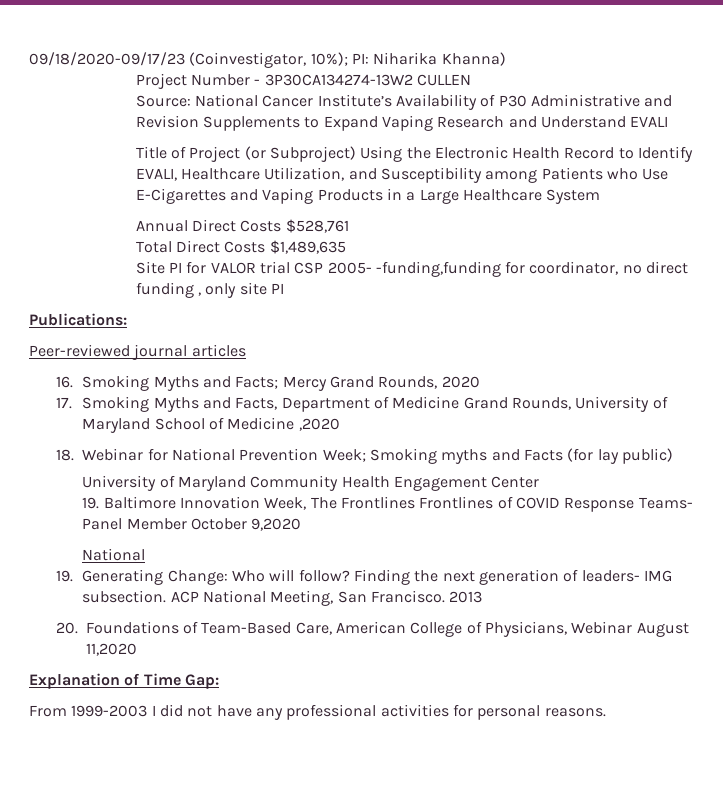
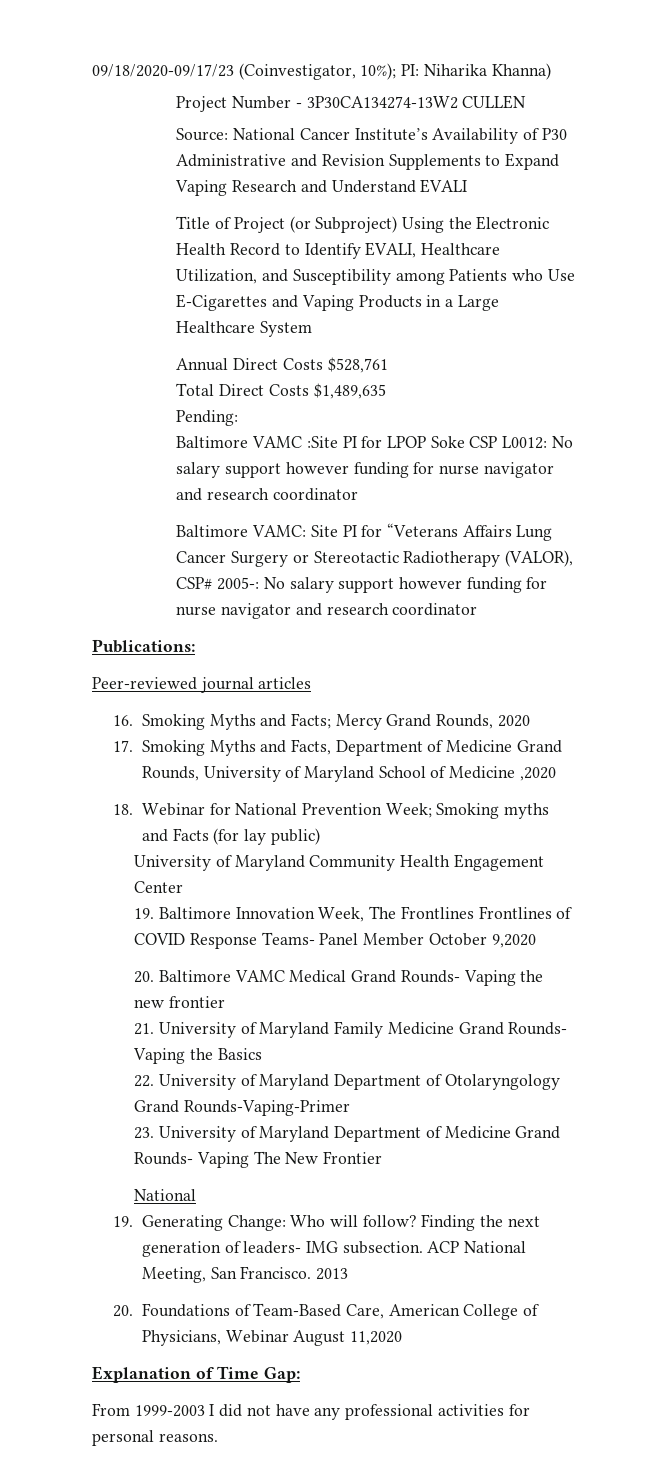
[135,261,689,277] [135,282,284,298] Site PI for VALOR trial CSP 2005- -funding,funding for coordinator, no direct funding , only site PI -> [176,410,239,426] [176,436,573,449] [176,462,554,478] [176,488,358,501] [176,523,553,541] [176,550,574,567] [176,577,548,593] [176,603,478,619] Pending: // Baltimore VAMC :Site PI for LPOP Soke CSP L0012: No salary support however funding for nurse navigator and research coordinator // Baltimore VAMC: Site PI for “Veterans Affairs Lung Cancer Surgery or Stereotactic Radiotherapy (VALOR), CSP# 2005-: No salary support however funding for nurse navigator and research coordinator
(302, 524) none -> [134,970,544,986] [134,996,225,1008] [134,1021,568,1038] [133,1048,262,1064] [134,1074,560,1090] [134,1100,350,1116] [134,1126,561,1142] [134,1151,383,1168] // 20. Baltimore VAMC Medical Grand Rounds- Vaping the new frontier // 21. University of Maryland Family Medicine Grand Rounds- Vaping the Basics // 22. University of Maryland Department of Otolaryngology Grand Rounds-Vaping-Primer // 23. University of Maryland Department of Medicine Grand Rounds- Vaping The New Frontier

